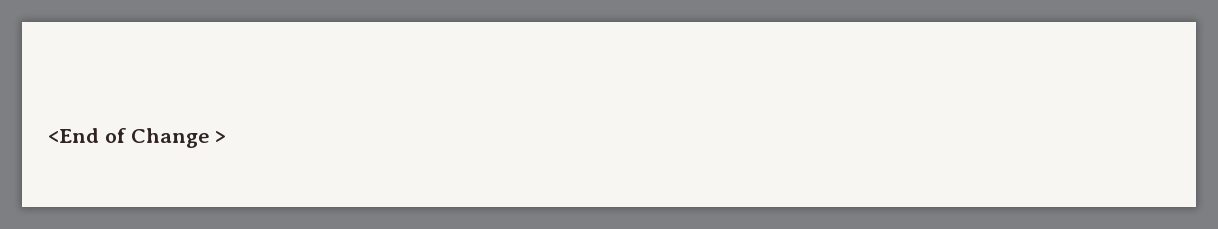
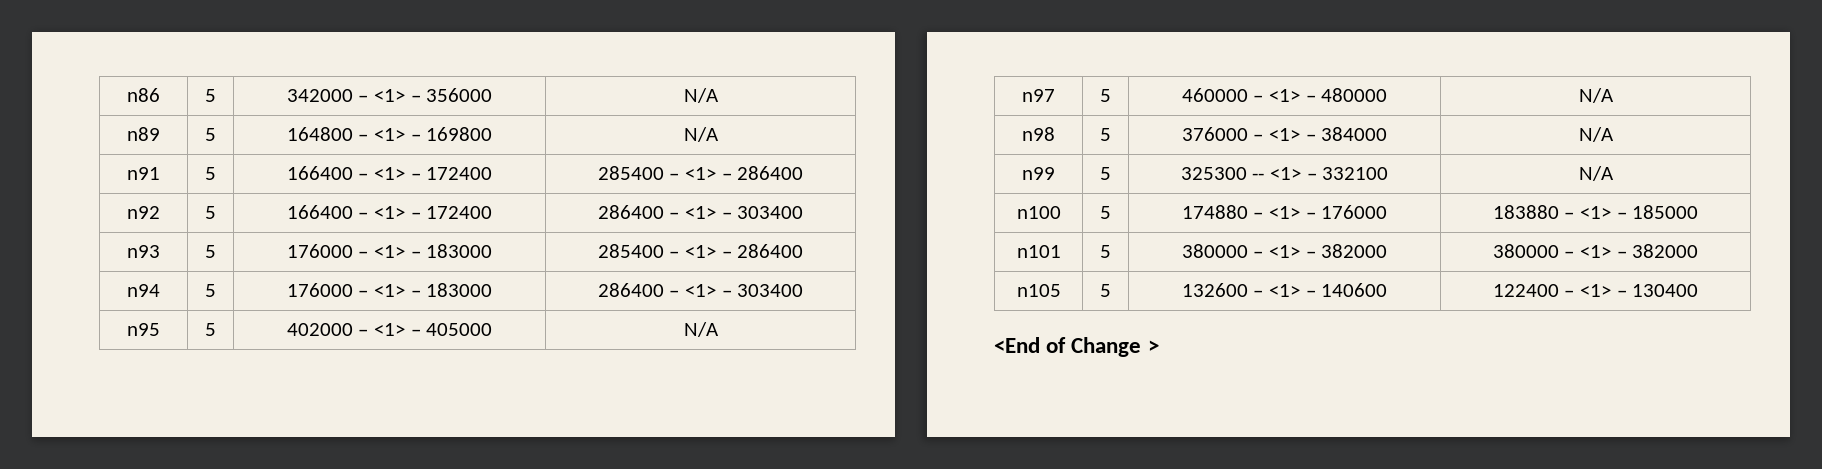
(48, 135) none -> [127,88,160,102] [205,89,216,102] [286,88,493,102] [683,88,719,103] [127,127,160,141] [205,128,216,141] [286,127,493,141] [683,127,719,142] [127,167,160,180] [205,167,216,180] [286,166,493,180] [597,166,804,180] [127,206,160,219] [205,206,216,219] [286,205,493,219] [597,205,804,219] [127,245,160,258] [205,245,216,258] [286,244,493,258] [597,244,804,258] [127,284,160,297] [205,284,216,297] [286,283,493,297] [597,283,804,297] [127,323,160,336] [205,323,216,336] [286,323,493,336] [683,322,719,337] [1022,89,1055,102] [1100,89,1111,102] [1181,88,1388,102] [1578,88,1614,103] [1022,127,1055,141] [1100,128,1111,141] [1181,127,1388,141] [1578,127,1614,142] [1022,167,1055,180] [1100,167,1111,180] [1180,167,1389,180] [1578,166,1614,181] [1016,206,1061,219] [1100,206,1111,219] [1181,205,1388,219] [1492,205,1699,219] [1016,245,1061,258] [1100,245,1111,258] [1181,244,1388,258] [1492,244,1699,258] [1016,284,1061,297] [1100,284,1111,297] [1181,283,1388,297] [1492,284,1699,297] n86 | 5 | 342000 – <1> – 356000 | N/A // n89 | 5 | 164800 – <1> – 169800 | N/A // n91 | 5 | 166400 – <1> – 172400 | 285400 – <1> – 286400 // n92 | 5 | 166400 – <1> – 172400 | 286400 – <1> – 303400 // n93 | 5 | 176000 – <1> – 183000 | 285400 – <1> – 286400 // n94 | 5 | 176000 – <1> – 183000 | 286400 – <1> – 303400 // n95 | 5 | 402000 – <1> – 405000 | N/A // n97 | 5 | 460000 – <1> – 480000 | N/A // n98 | 5 | 376000 – <1> – 384000 | N/A // n99 | 5 | 325300 -- <1> – 332100 | N/A // n100 | 5 | 174880 – <1> – 176000 | 183880 – <1> – 185000 // n101 | 5 | 380000 – <1> – 382000 | 380000 – <1> – 382000 // n105 | 5 | 132600 – <1> – 140600 | 122400 – <1> – 130400 //

